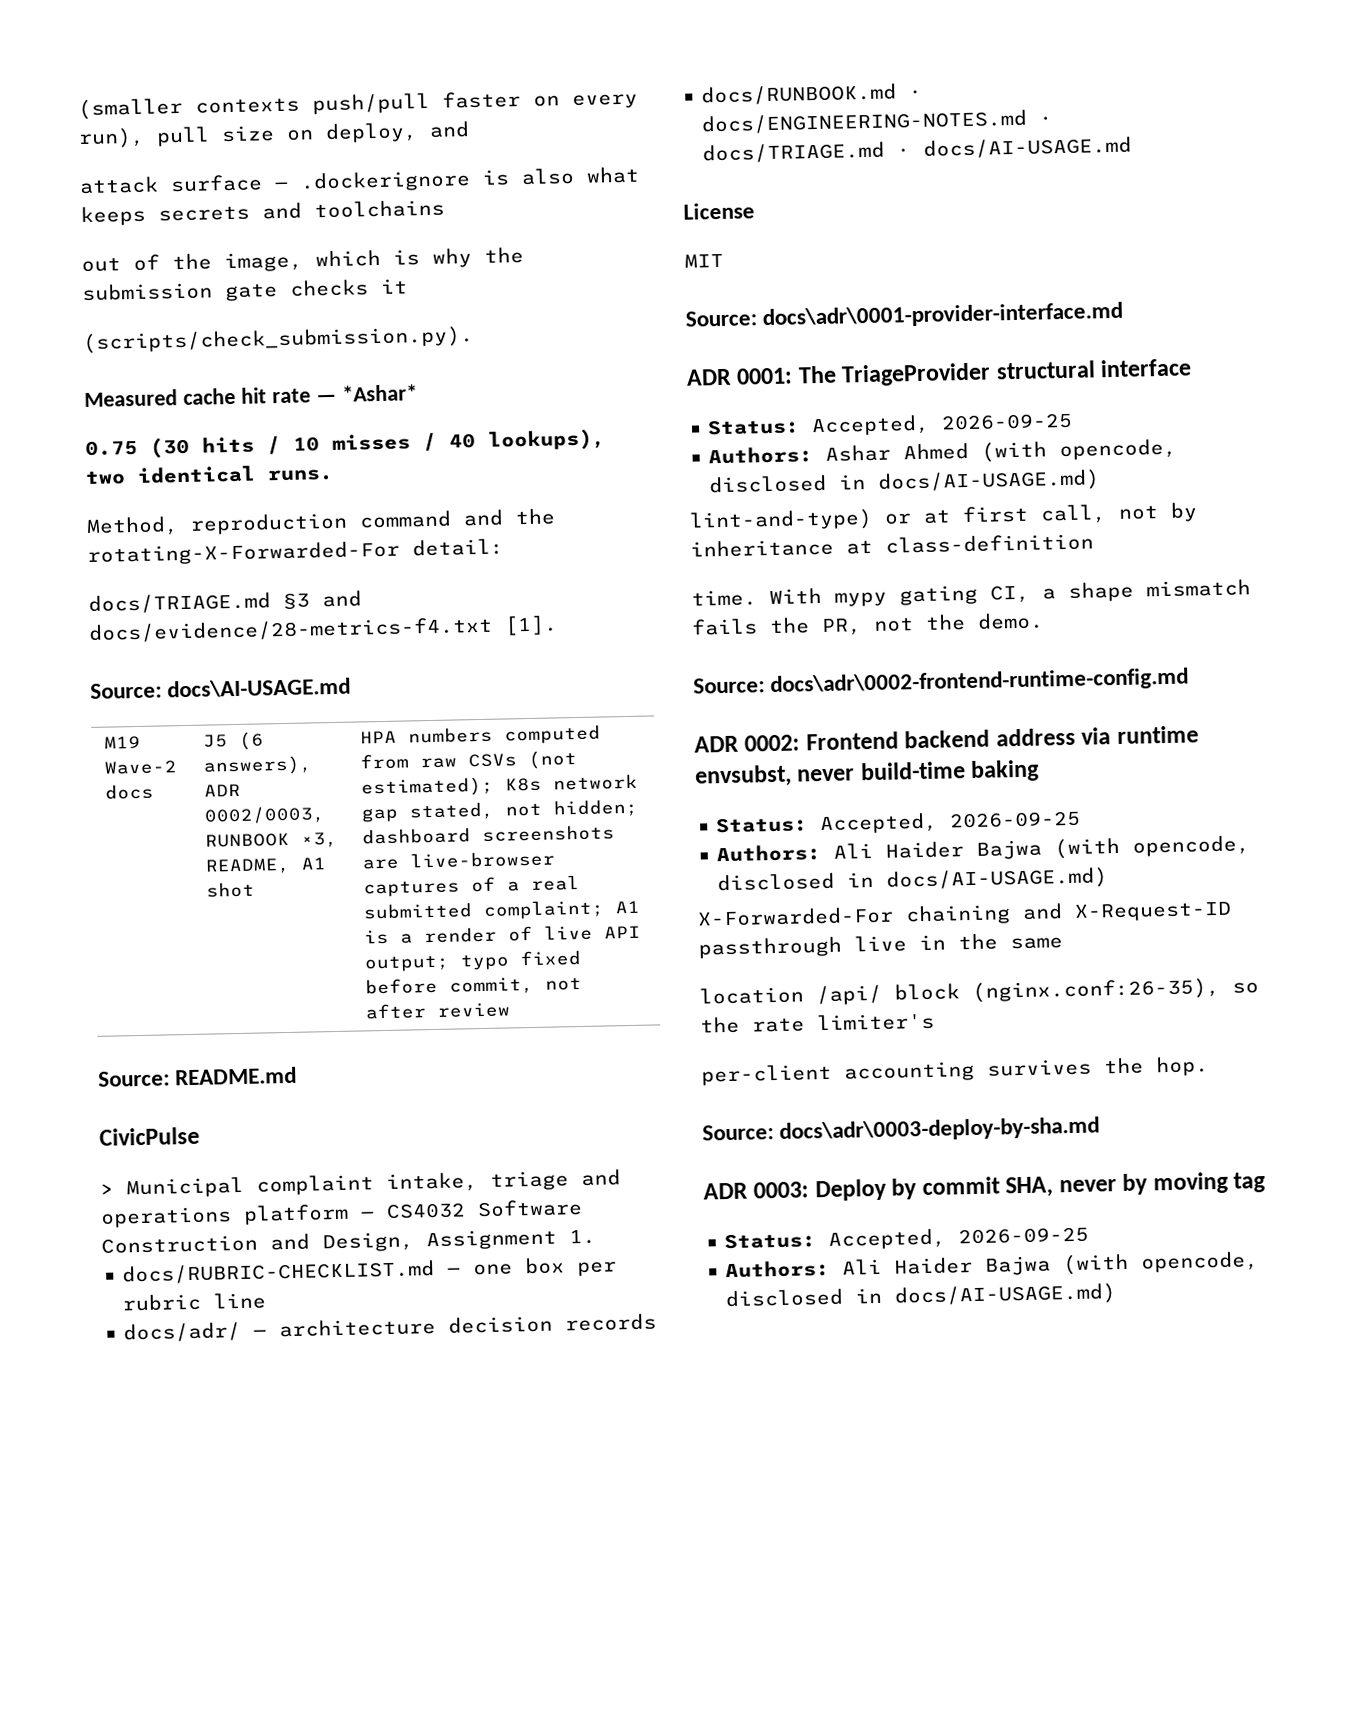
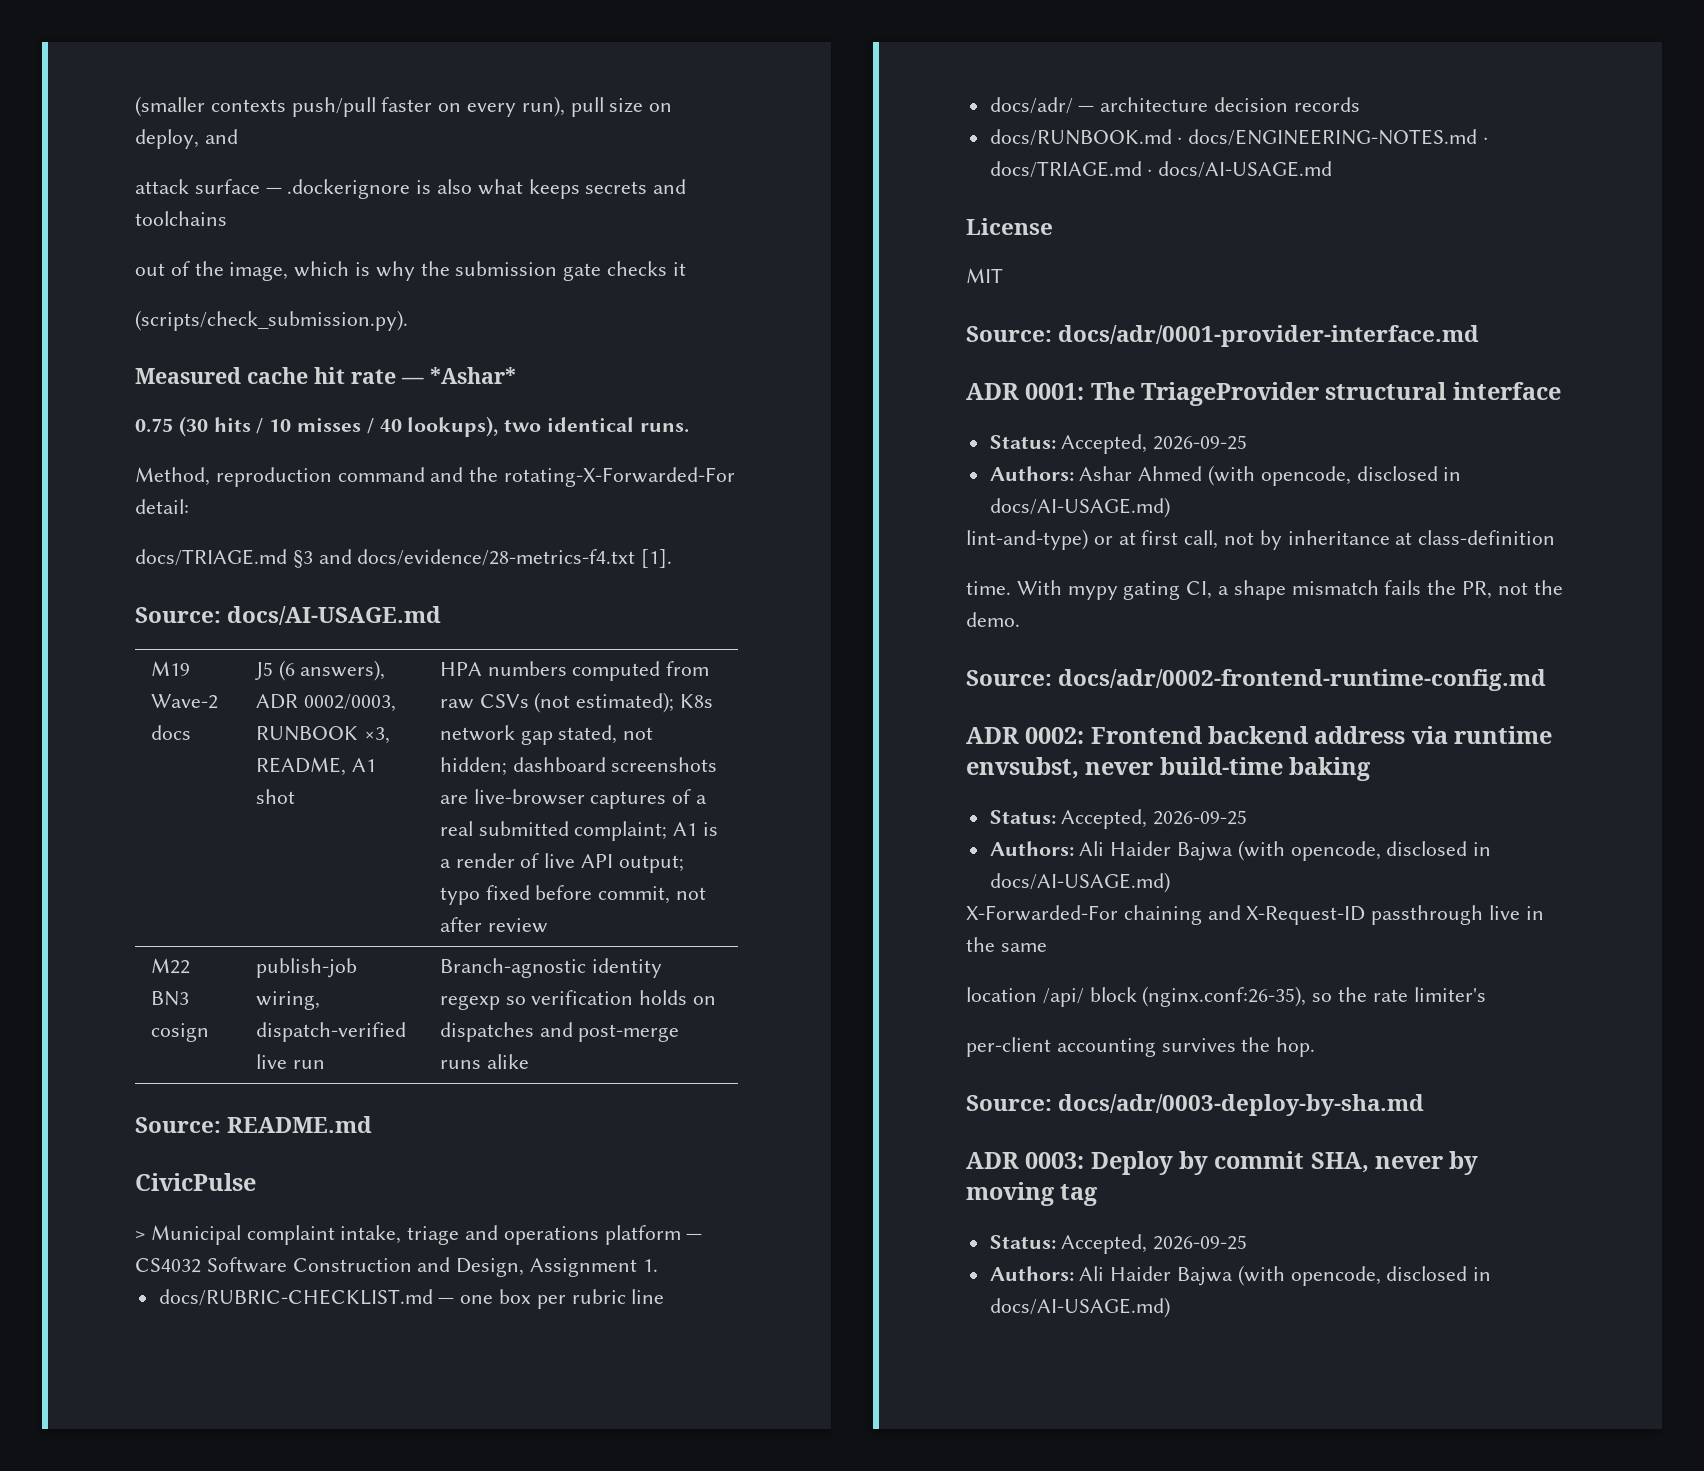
[167,677,352,699] docs\AI-USAGE.md -> [227,606,442,625] docs/AI-USAGE.md
(511, 1010) none -> [150,958,190,974] [150,991,189,1006] [150,1023,209,1042] [255,958,357,978] [255,991,320,1010] [255,1022,406,1042] [255,1054,325,1069] [439,958,662,978] [439,990,717,1010] [439,1022,680,1042] [439,1054,529,1069] // M22 BN3 cosign | publish-job wiring, dispatch-verified live run | Branch-agnostic identity regexp so verification holds on dispatches and post-merge runs alike
[762,301,1124,330] docs\adr\0001-provider-interface.md -> [1058,325,1480,347] docs/adr/0001-provider-interface.md
[770,667,1190,697] docs\adr\0002-frontend-runtime-config.md -> [1058,669,1547,691] docs/adr/0002-frontend-runtime-config.md
[779,1116,1101,1143] docs\adr\0003-deploy-by-sha.md -> [1058,1094,1425,1116] docs/adr/0003-deploy-by-sha.md

